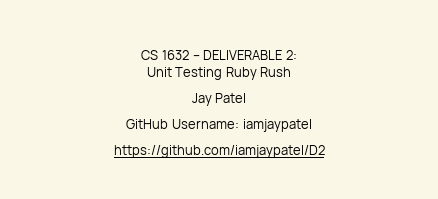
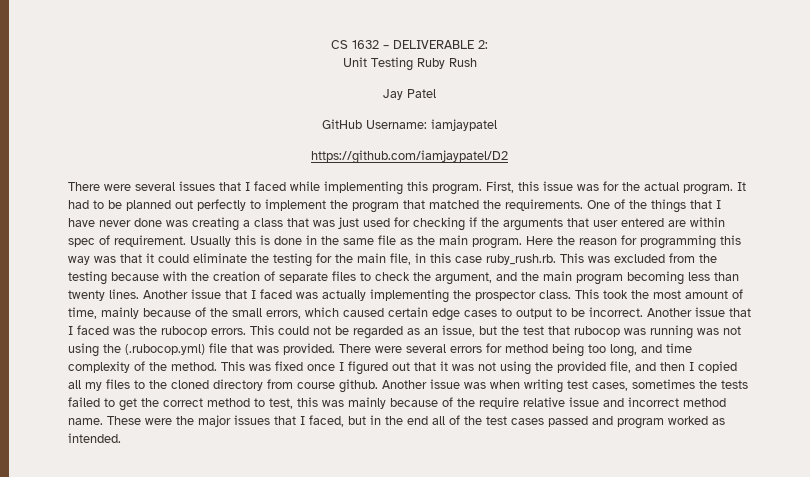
(325, 151) none -> [68,181,746,195] [68,199,721,213] [68,217,725,231] [68,235,741,249] [68,253,717,267] [68,271,739,285] [68,289,743,303] [68,307,751,321] [68,325,741,339] [68,343,692,357] [68,361,737,375] [68,379,748,393] [68,397,726,411] [68,415,725,429] [68,433,121,443] // There were several issues that I faced while implementing this program. First, this issue was for the actual program. It had to be planned out perfectly to implement the program that matched the requirements. One of the things that I have never done was creating a class that was just used for checking if the arguments that user entered are within spec of requirement. Usually this is done in the same file as the main program. Here the reason for programming this way was that it could eliminate the testing for the main file, in this case ruby_rush.rb. This was excluded from the testing because with the creation of separate files to check the argument, and the main program becoming less than twenty lines. Another issue that I faced was actually implementing the prospector class. This took the most amount of time, mainly because of the small errors, which caused certain edge cases to output to be incorrect. Another issue that I faced was the rubocop errors. This could not be regarded as an issue, but the test that rubocop was running was not using the (.rubocop.yml) file that was provided. There were several errors for method being too long, and time complexity of the method. This was fixed once I figured out that it was not using the provided file, and then I copied all my files to the cloned directory from course github. Another issue was when writing test cases, sometimes the tests failed to get the correct method to test, this was mainly because of the require relative issue and incorrect method name. These were the major issues that I faced, but in the end all of the test cases passed and program worked as intended.

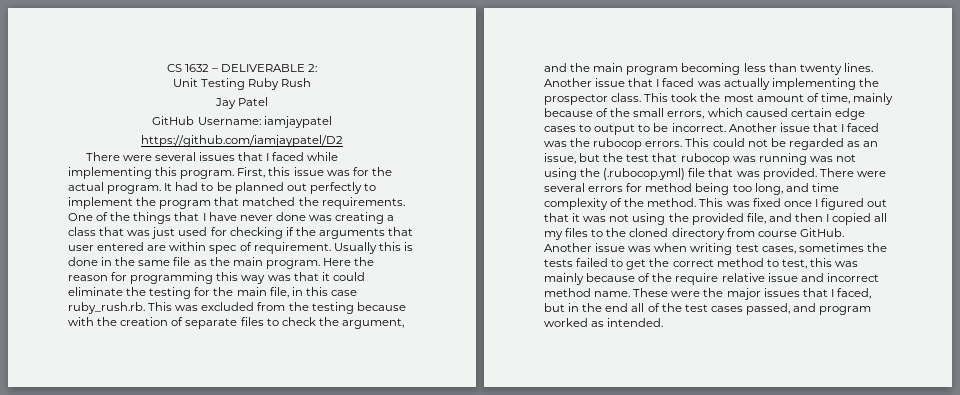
[339,379,378,393] github. -> [799,228,844,237] GitHub.
[548,416,588,427] passed -> [745,303,790,315] passed,

